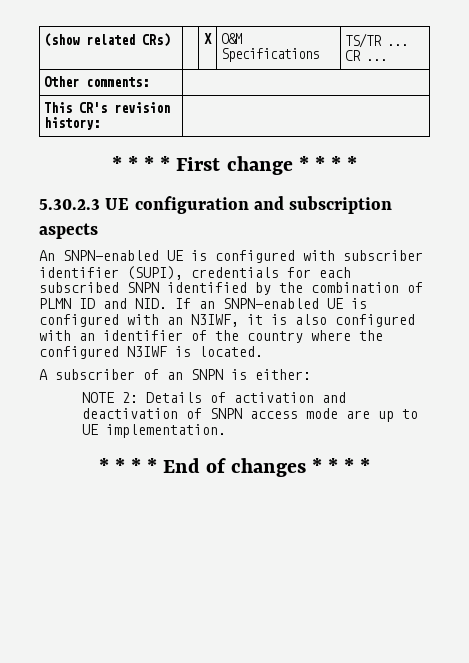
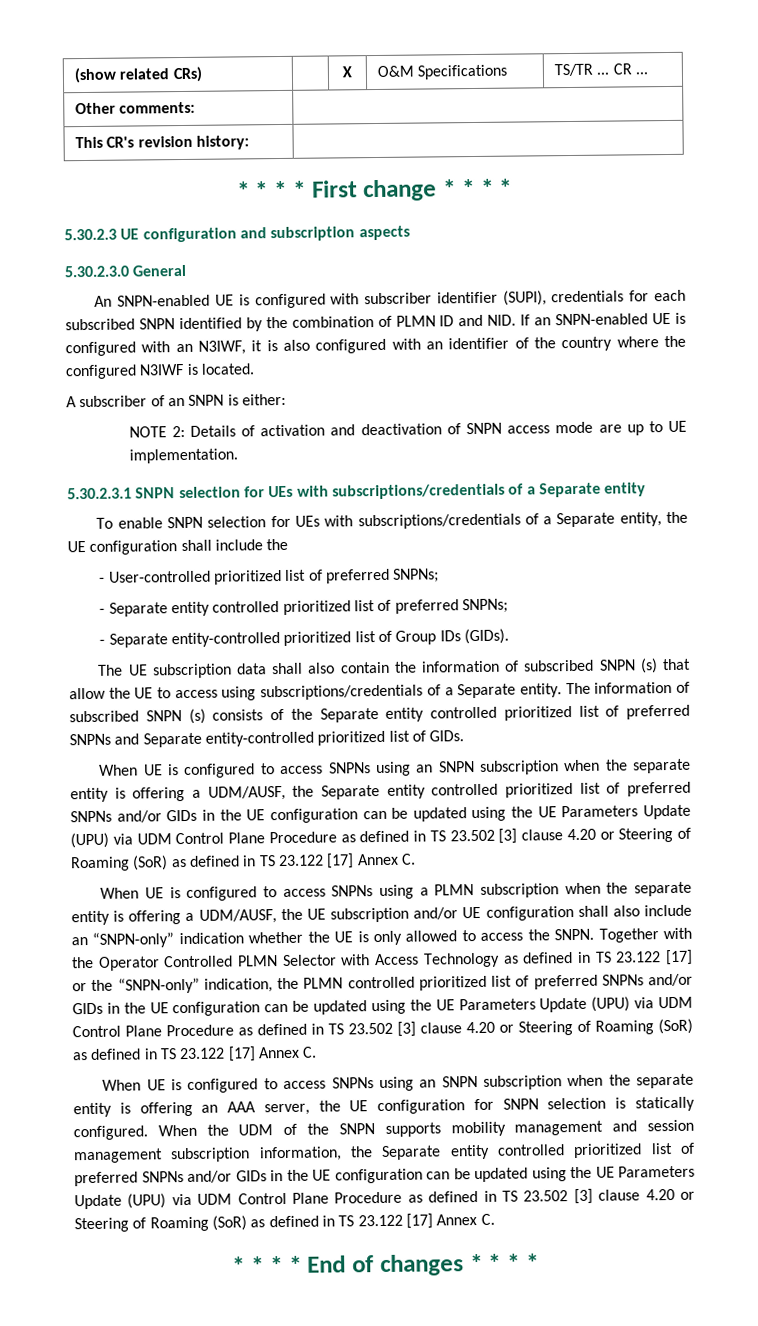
(98, 231) none -> [64,264,188,278] // 5.30.2.3.0 General
(227, 431) none -> [67,482,647,500] [96,511,688,530] [67,538,289,555] [99,568,440,585] [99,598,508,617] [99,628,509,648] [98,658,692,679] [69,681,690,701] [69,704,690,724] [69,730,465,748] [99,758,691,779] [70,781,691,803] [70,804,692,824] [70,827,691,849] [70,853,416,872] [100,881,693,901] [71,904,692,926] [71,927,693,948] [72,949,694,971] [72,973,693,994] [72,996,694,1017] [72,1018,693,1038] [72,1046,318,1062] [102,1073,694,1093] [73,1096,695,1118] [73,1119,694,1141] [73,1142,695,1164] [74,1165,695,1187] [74,1188,695,1210] [74,1213,495,1233] // 5.30.2.3.1 SNPN selection for UEs with subscriptions/credentials of a Separate entity // To enable SNPN selection for UEs with subscriptions/credentials of a Separate entity, the UE configuration shall include the // - User-controlled prioritized list of preferred SNPNs; // - Separate entity controlled prioritized list of preferred SNPNs; // - Separate entity-controlled prioritized list of Group IDs (GIDs). // The UE subscription data shall also contain the information of subscribed SNPN (s) that allow the UE to access using subscriptions/credentials of a Separate entity. The information of subscribed SNPN (s) consists of the Separate entity controlled prioritized list of preferred SNPNs and Separate entity-controlled prioritized list of GIDs. // When UE is configured to access SNPNs using an SNPN subscription when the separate entity is offering a UDM/AUSF, the Separate entity controlled prioritized list of preferred SNPNs and/or GIDs in the UE configuration can be updated using the UE Parameters Update (UPU) via UDM Control Plane Procedure as defined in TS 23.502 [3] clause 4.20 or Steering of Roaming (SoR) as defined in TS 23.122 [17] Annex C. // When UE is configured to access SNPNs using a PLMN subscription when the separate entity is offering a UDM/AUSF, the UE subscription and/or UE configuration shall also include an “SNPN-only” indication whether the UE is only allowed to access the SNPN. Together with the Operator Controlled PLMN Selector with Access Technology as defined in TS 23.122 [17] or the “SNPN-only” indication, the PLMN controlled prioritized list of preferred SNPNs and/or GIDs in the UE configuration can be updated using the UE Parameters Update (UPU) via UDM Control Plane Procedure as defined in TS 23.502 [3] clause 4.20 or Steering of Roaming (SoR) as defined in TS 23.122 [17] Annex C. // When UE is configured to access SNPNs using an SNPN subscription when the separate entity is offering an AAA server, the UE configuration for SNPN selection is statically configured. When the UDM of the SNPN supports mobility management and session management subscription information, the Separate entity controlled prioritized list of preferred SNPNs and/or GIDs in the UE configuration can be updated using the UE Parameters Update (UPU) via UDM Control Plane Procedure as defined in TS 23.502 [3] clause 4.20 or Steering of Roaming (SoR) as defined in TS 23.122 [17] Annex C.

